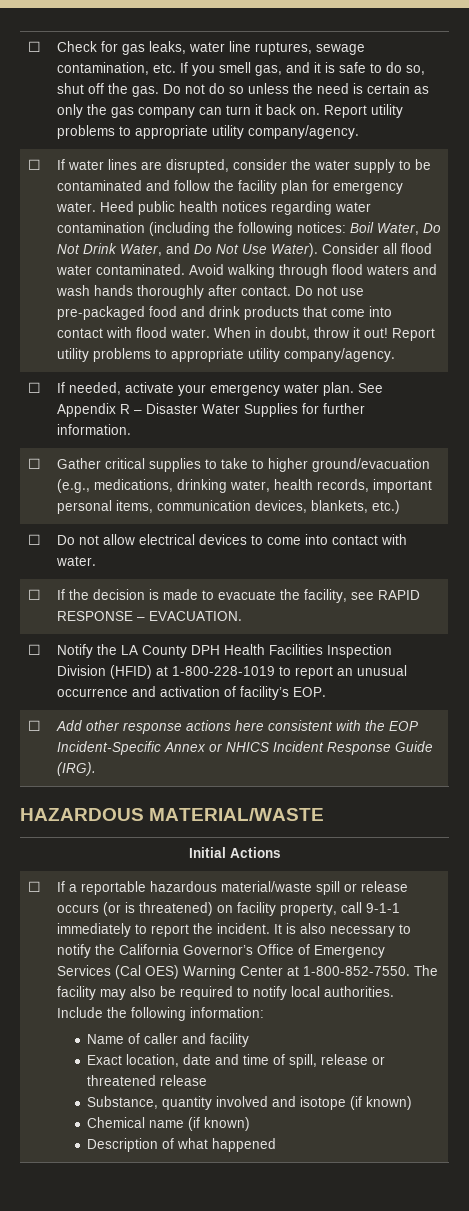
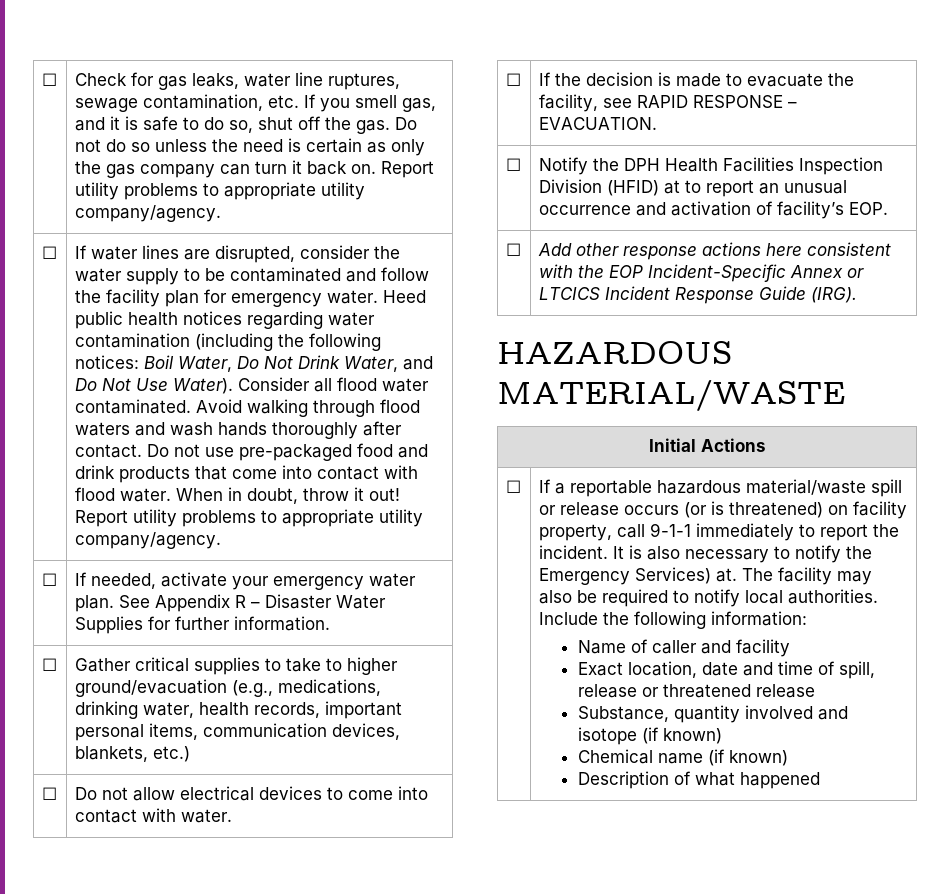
[120,645,187,658] LA County -> (619, 164) none
[171,666,275,676] 1-800-228-1019 -> (680, 187) none
[225,742,269,752] NHICS -> [538,287,600,300] LTCICS
[118,944,385,958] [56,965,410,979] California Governor’s Office of Emergency Services (Cal OES) Warning Center at 1-800-852-7550. -> [538,567,737,585] Emergency Services) at.

